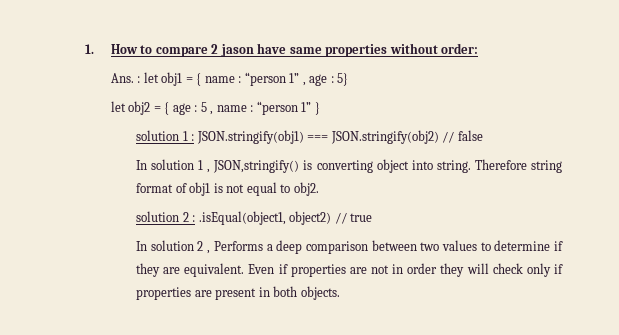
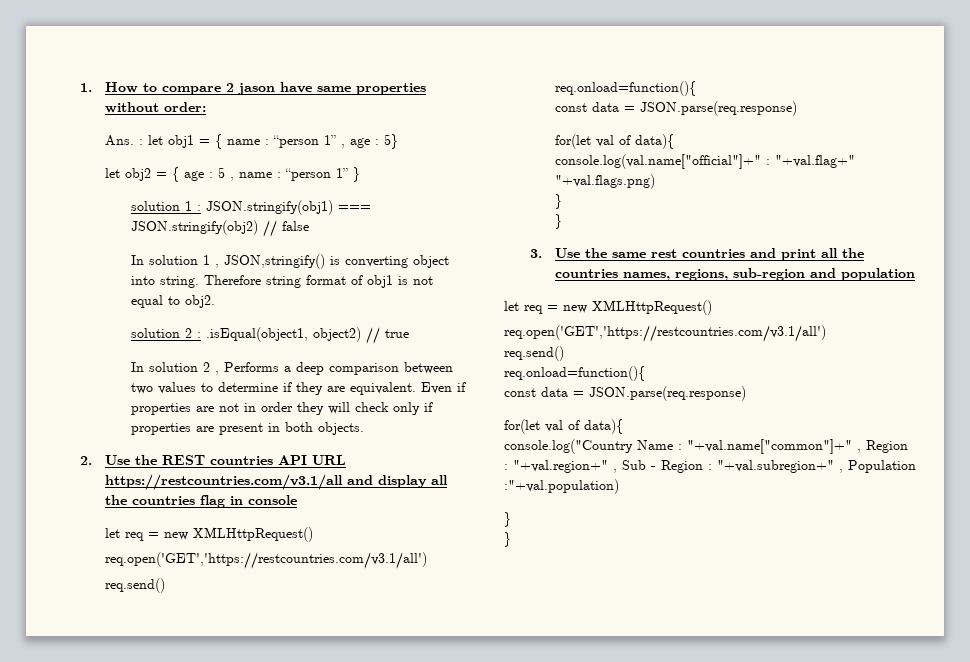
(340, 293) none -> [79,455,347,465] [105,474,449,490] [105,495,298,508] [105,527,314,542] [105,552,428,569] [105,578,166,593] [555,81,697,96] [555,101,798,116] [555,134,675,149] [555,154,856,169] [555,174,656,189] [555,194,563,209] [555,214,563,229] [529,248,865,261] [555,268,916,281] [504,300,712,315] [504,325,826,342] [504,346,564,361] [504,366,645,381] [504,386,746,401] [504,419,623,434] [504,439,908,454] [504,460,916,473] [504,479,619,494] [504,512,511,527] [504,532,511,547] // 2. Use the REST countries API URL https://restcountries.com/v3.1/all and display all the countries flag in console // let req = new XMLHttpRequest() // req.open('GET','https://restcountries.com/v3.1/all') // req.send() // req.onload=function(){ // const data = JSON.parse(req.response) // for(let val of data){ // console.log(val.name["official"]+" : "+val.flag+" "+val.flags.png) // } // } // 3. Use the same rest countries and print all the countries names, regions, sub-region and population // let req = new XMLHttpRequest() // req.open('GET','https://restcountries.com/v3.1/all') // req.send() // req.onload=function(){ // const data = JSON.parse(req.response) // for(let val of data){ // console.log("Country Name : "+val.name["common"]+" , Region : "+val.region+" , Sub - Region : "+val.subregion+" , Population :"+val.population) // } // }

